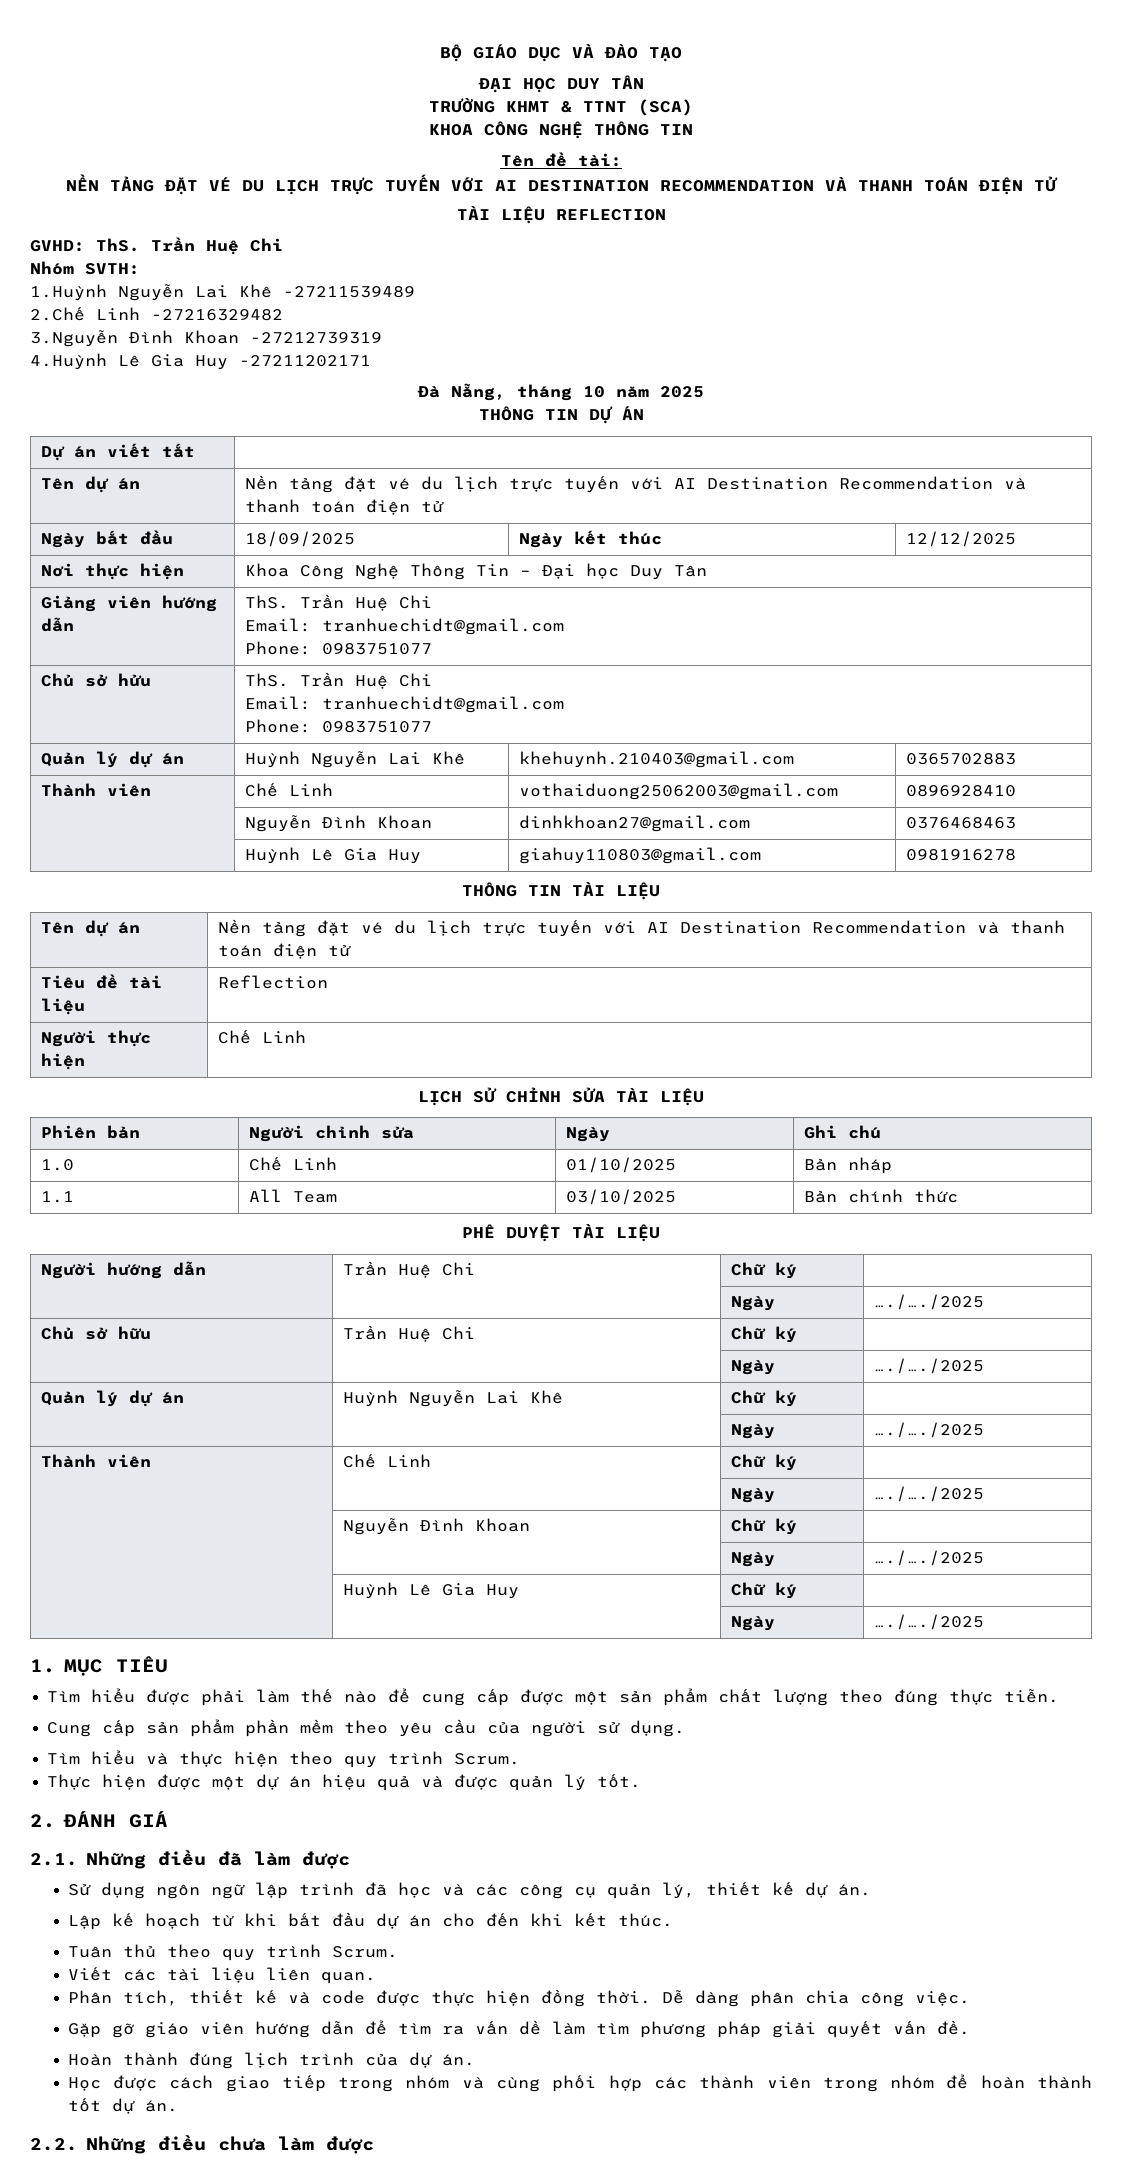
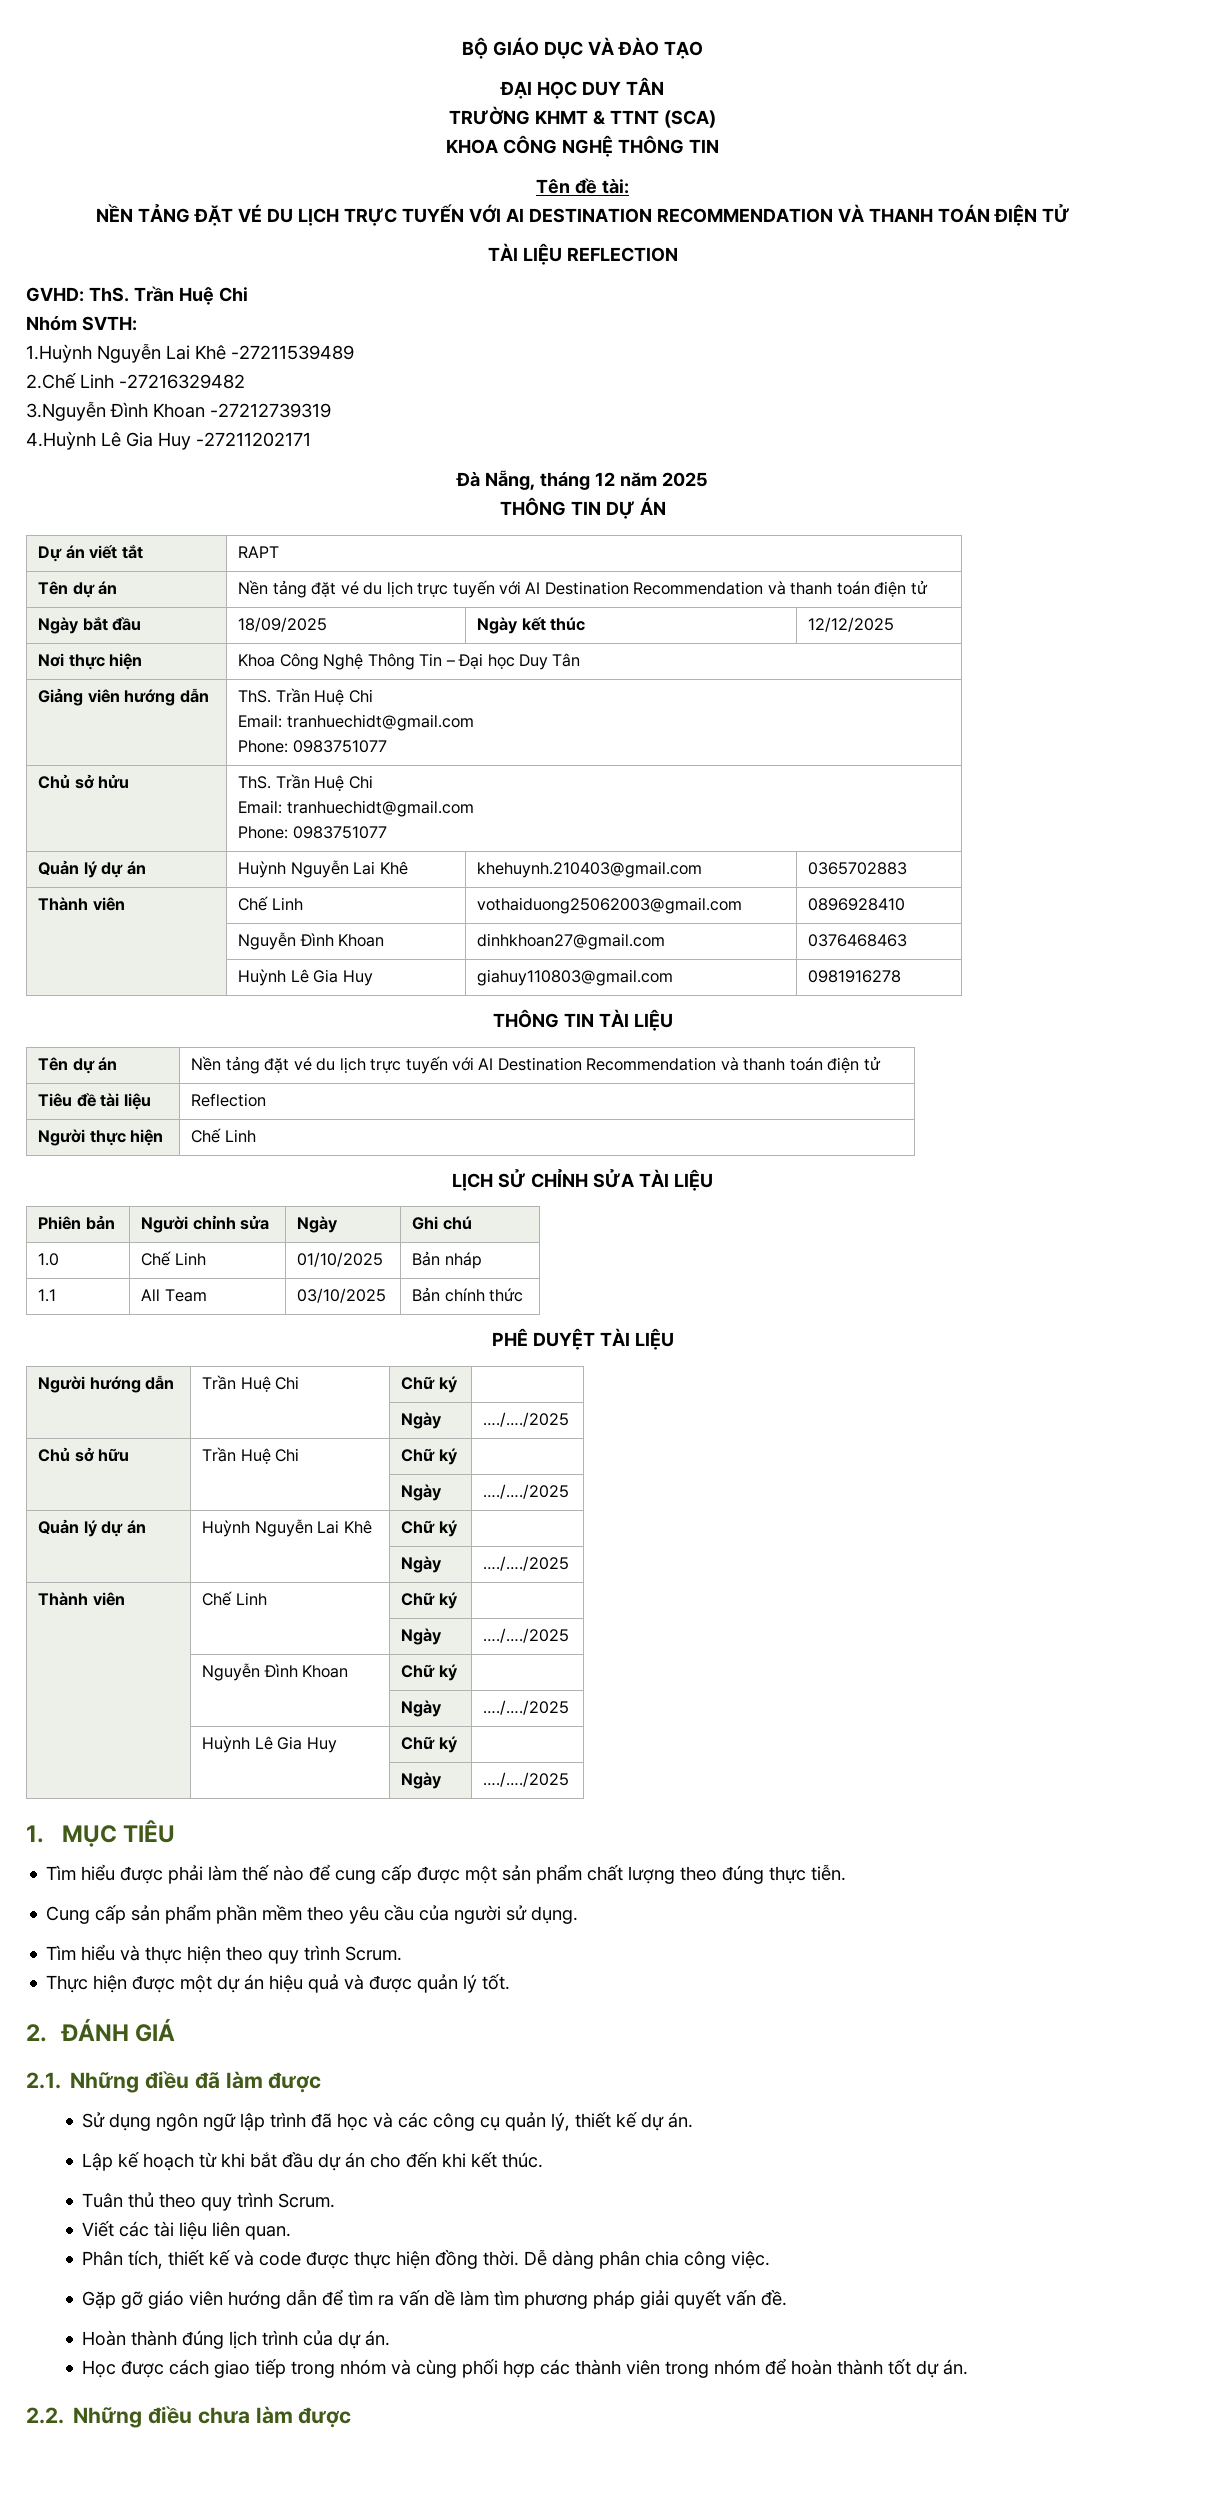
[583,386,605,398] 10 -> [595,472,615,486] 12
(196, 450) none -> [238,546,280,558] RAPT

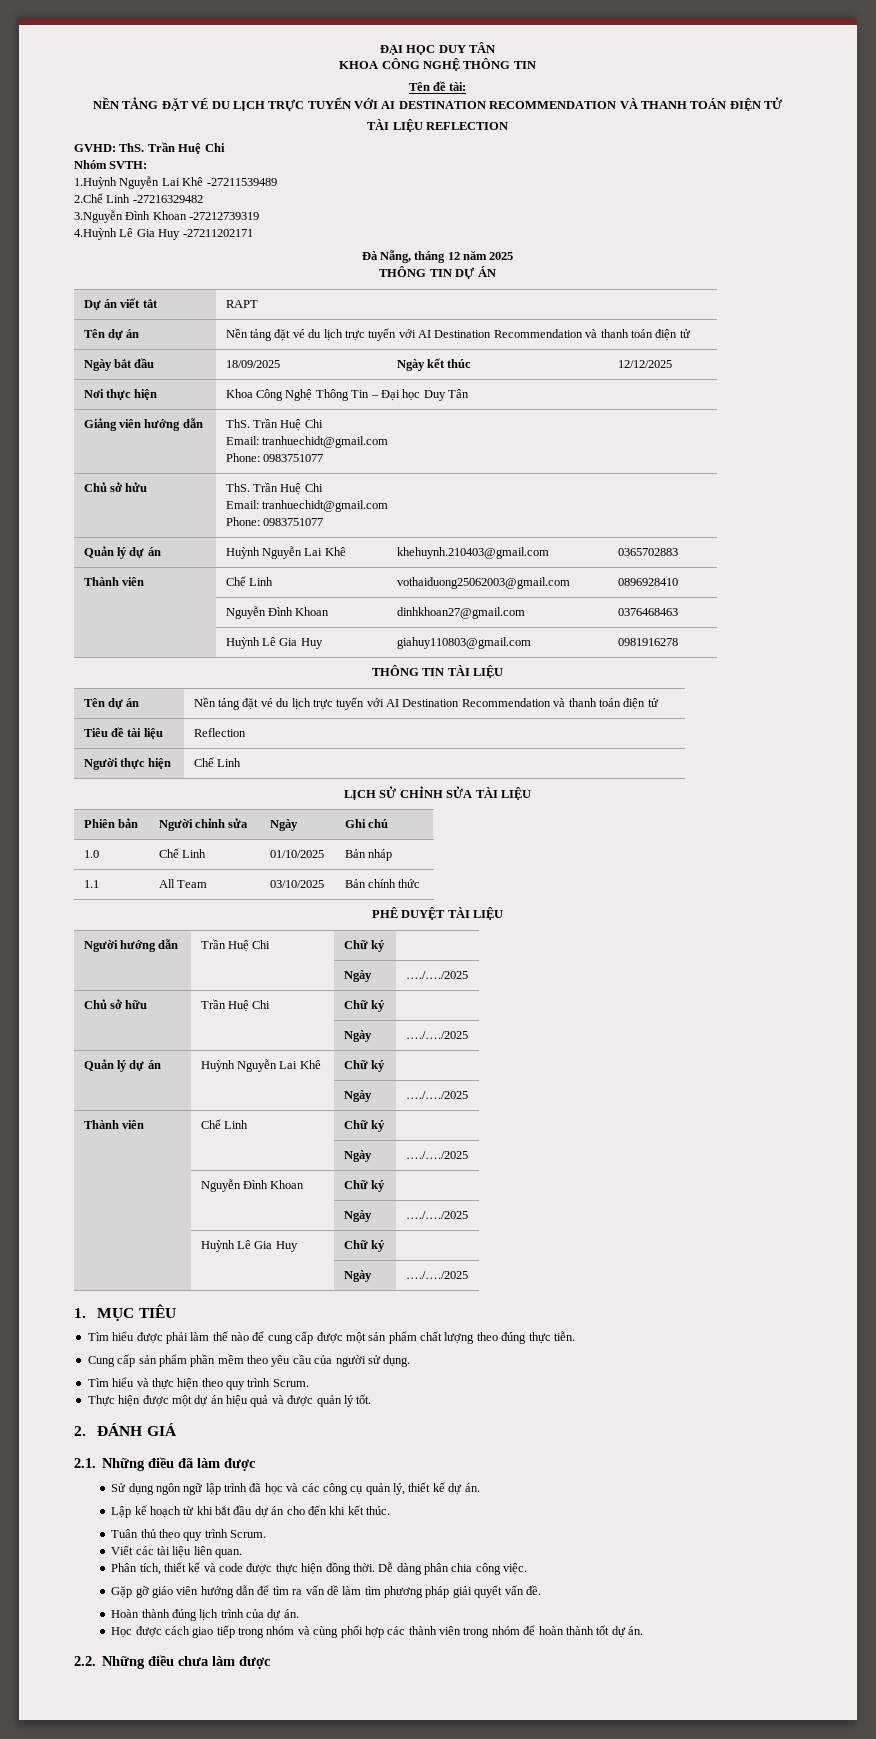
[462,37,703,59] BỘ GIÁO DỤC VÀ ĐÀO TẠO // -> (379, 50) none
[449,106,716,128] // TRƯỜNG KHMT & TTNT (SCA) -> (496, 47) none

